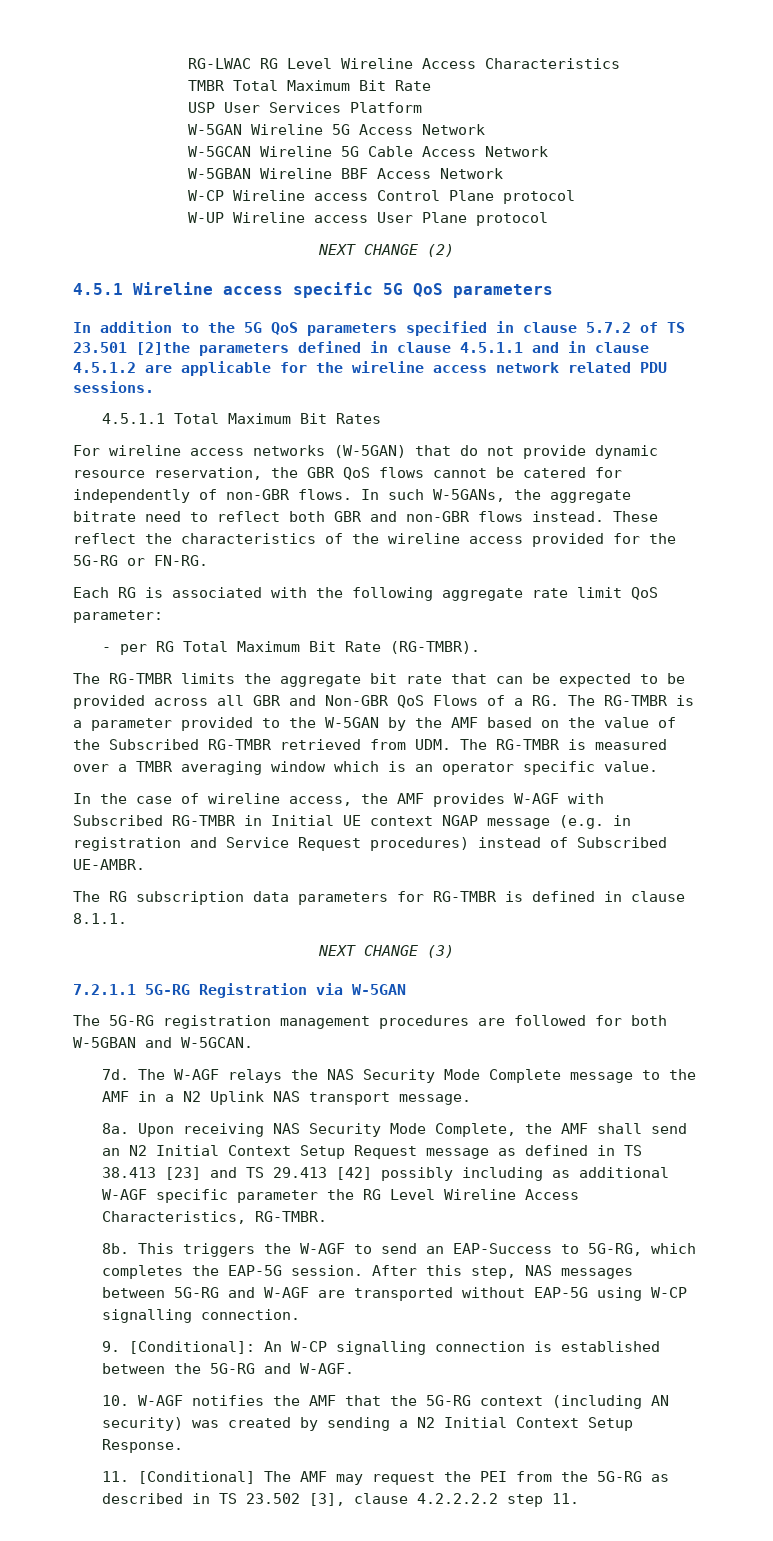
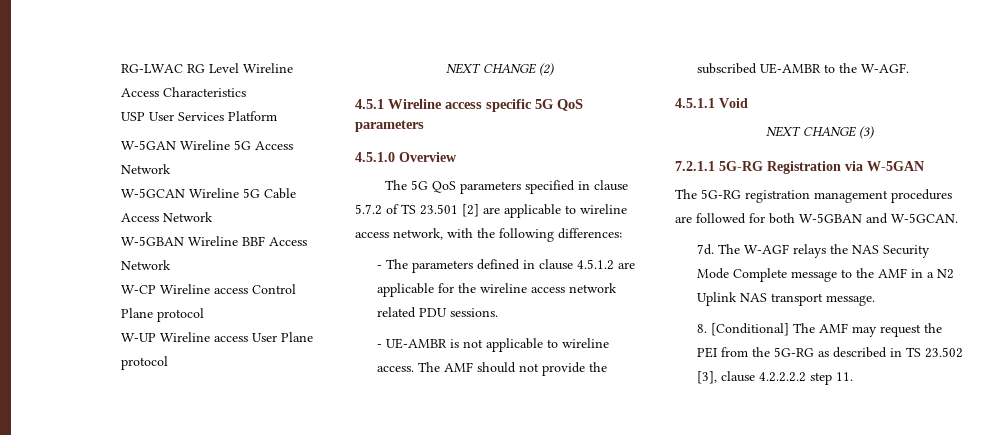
[187,80,431,91] // TMBR Total Maximum Bit Rate -> (247, 92) none
[73,321,235,333] In addition to the -> [355,152,457,162] [385,180,408,190] 4.5.1.0 Overview // The
[136,341,559,356] [2]the parameters defined in clause 4.5.1.1 and -> [462,204,627,218] [355,228,622,242] [376,259,520,273] [2] are applicable to wireline access network, with the following differences: // - The parameters defined
[101,413,381,424] [73,445,658,459] [73,467,622,480] [73,489,631,503] [73,511,658,522] [73,533,676,547] [73,555,208,566] [73,587,658,601] [73,610,163,623] [101,641,480,655] [73,673,685,687] [73,695,694,709] [73,717,676,731] [73,739,667,750] [73,761,658,775] [73,793,604,807] [73,815,631,829] [73,837,667,851] [73,859,145,870] [73,891,685,905] [73,913,127,924] 4.5.1.1 Total Maximum Bit Rates // For wireline access networks (W-5GAN) that do not provide dynamic resource reservation, the GBR QoS flows cannot be catered for independently of non-GBR flows. In such W-5GANs, the aggregate bitrate need to reflect both GBR and non-GBR flows instead. These reflect the characteristics of the wireline access provided for the 5G-RG or FN-RG. // Each RG is associated with the following aggregate rate limit QoS parameter: // - per RG Total Maximum Bit Rate (RG-TMBR). // The RG-TMBR limits the aggregate bit rate that can be expected to be provided across all GBR and Non-GBR QoS Flows of a RG. The RG-TMBR is a parameter provided to the W-5GAN by the AMF based on the value of the Subscribed RG-TMBR retrieved from UDM. The RG-TMBR is measured over a TMBR averaging window which is an operator specific value. // In the case of wireline access, the AMF provides W-AGF with Subscribed RG-TMBR in Initial UE context NGAP message (e.g. in registration and Service Request procedures) instead of Subscribed UE-AMBR. // The RG subscription data parameters for RG-TMBR is defined in clause 8.1.1. -> [376,338,609,352] [376,362,607,376] [696,63,909,74] [675,98,748,108] - UE-AMBR is not applicable to wireline access. The AMF should not provide the subscribed UE-AMBR to the W-AGF. // 4.5.1.1 Void
[101,1123,687,1137] [101,1145,642,1159] [101,1167,669,1181] [101,1189,579,1203] [101,1211,327,1224] [101,1243,696,1257] [101,1265,633,1279] [101,1287,687,1301] [101,1309,300,1323] [101,1341,660,1355] [101,1363,354,1374] [101,1395,669,1409] [101,1417,633,1431] [101,1439,183,1453] [101,1471,129,1482] 8a. Upon receiving NAS Security Mode Complete, the AMF shall send an N2 Initial Context Setup Request message as defined in TS 38.413 [23] and TS 29.413 [42] possibly including as additional W-AGF specific parameter the RG Level Wireline Access Characteristics, RG-TMBR. // 8b. This triggers the W-AGF to send an EAP-Success to 5G-RG, which completes the EAP-5G session. After this step, NAS messages between 5G-RG and W-AGF are transported without EAP-5G using W-CP signalling connection. // 9. [Conditional]: An W-CP signalling connection is established between the 5G-RG and W-AGF. // 10. W-AGF notifies the AMF that the 5G-RG context (including AN security) was created by sending a N2 Initial Context Setup Response. // 11. -> [696,324,707,333] 8.

